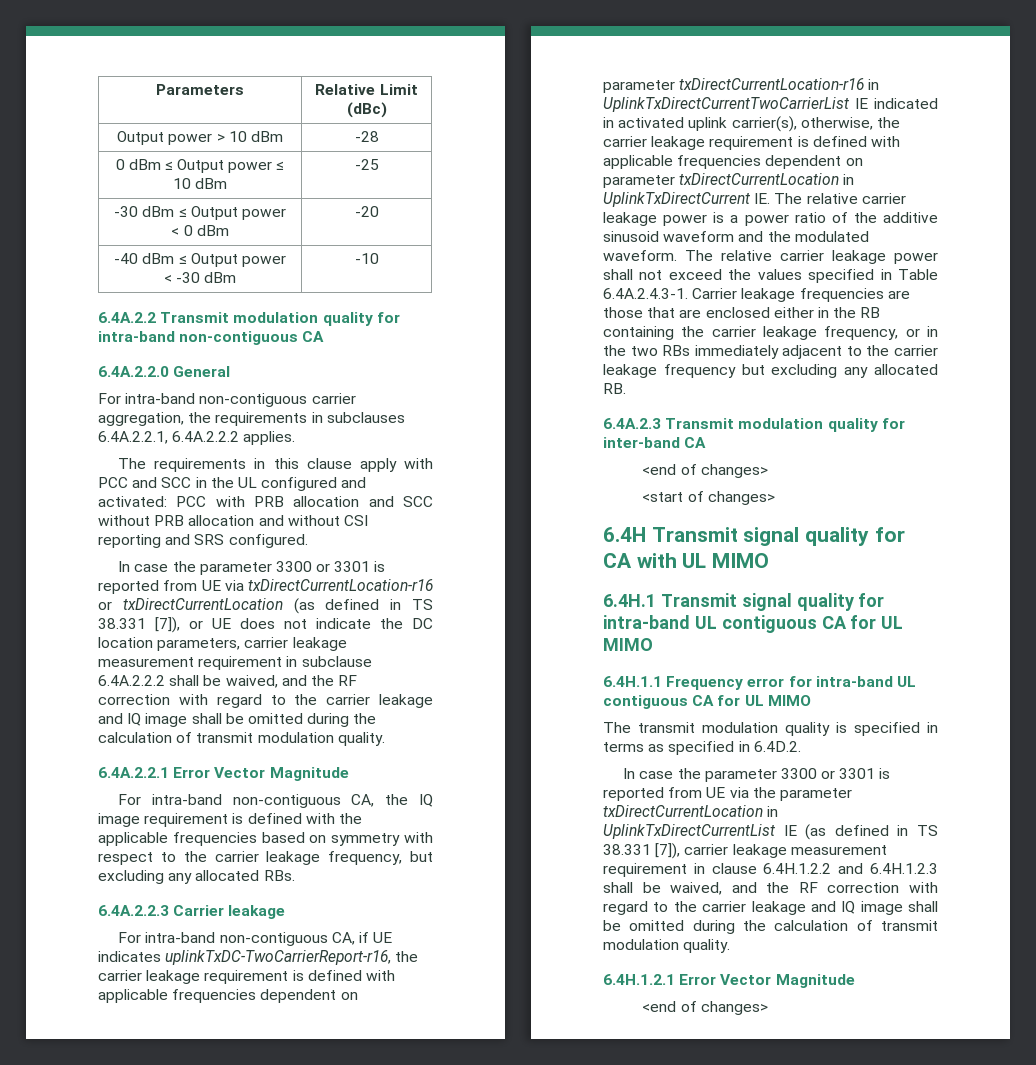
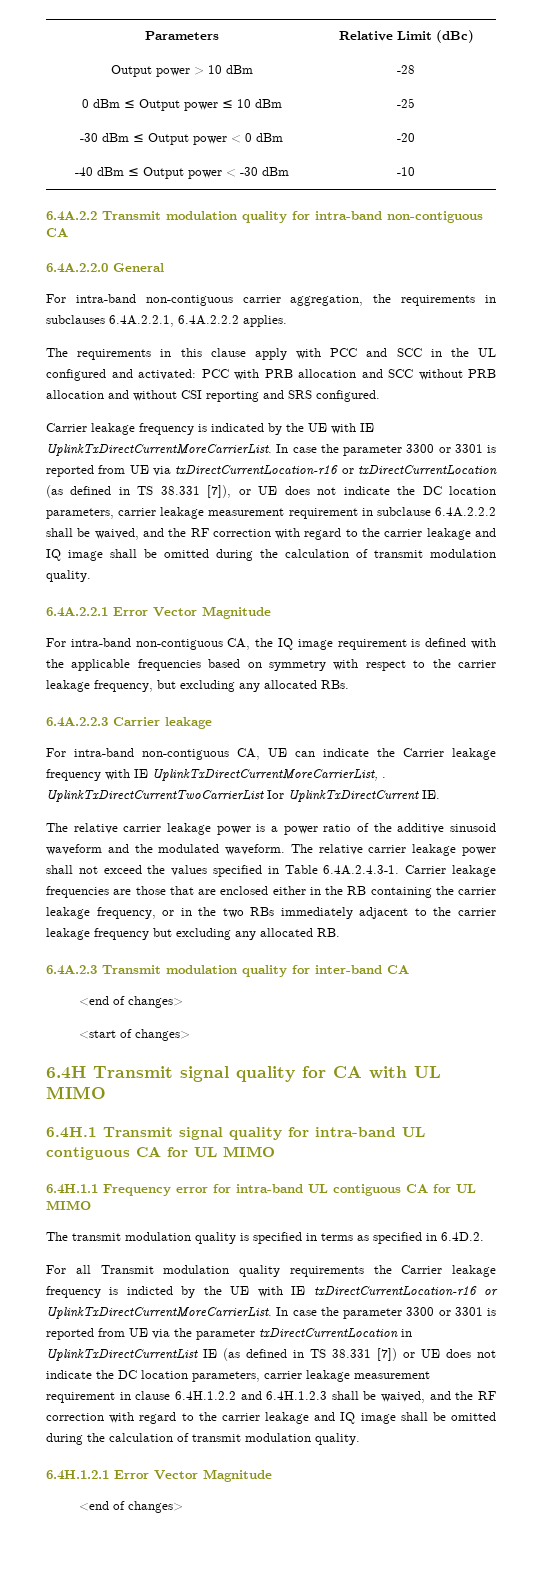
(308, 541) none -> [46,423,374,435] [46,444,272,456] Carrier leakage frequency is indicated by the UE with IE UplinkTxDirectCurrentMoreCarrierList.
[358,932,393,943] [98,950,419,965] [98,970,395,984] [98,989,358,1003] [603,78,880,93] [603,97,938,112] [603,116,900,132] [603,136,900,150] [603,155,863,169] [603,173,855,188] if UE indicates uplinkTxDC-TwoCarrierReport-r16, the carrier leakage requirement is defined with applicable frequencies dependent on parameter txDirectCurrentLocation-r16 in UplinkTxDirectCurrentTwoCarrierList IE indicated in activated uplink carrier(s), otherwise, the carrier leakage requirement is defined with applicable frequencies dependent on parameter txDirectCurrentLocation in -> [268,748,496,760] [46,769,386,781] [46,790,284,802] UE can indicate the Carrier leakage frequency with IE UplinkTxDirectCurrentMoreCarrierList, . UplinkTxDirectCurrentTwoCarrierList Ior
(771, 198) none -> (440, 794) //
(801, 746) none -> [46,1265,496,1277] [46,1286,499,1298] [46,1307,272,1319] For all Transmit modulation quality requirements the Carrier leakage frequency is indicted by the UE with IE txDirectCurrentLocation-r16 or UplinkTxDirectCurrentMoreCarrierList.
[655,843,681,859] [7]), -> [377,1348,496,1361] [46,1370,260,1382] [7]) or UE does not indicate the DC location parameters,

